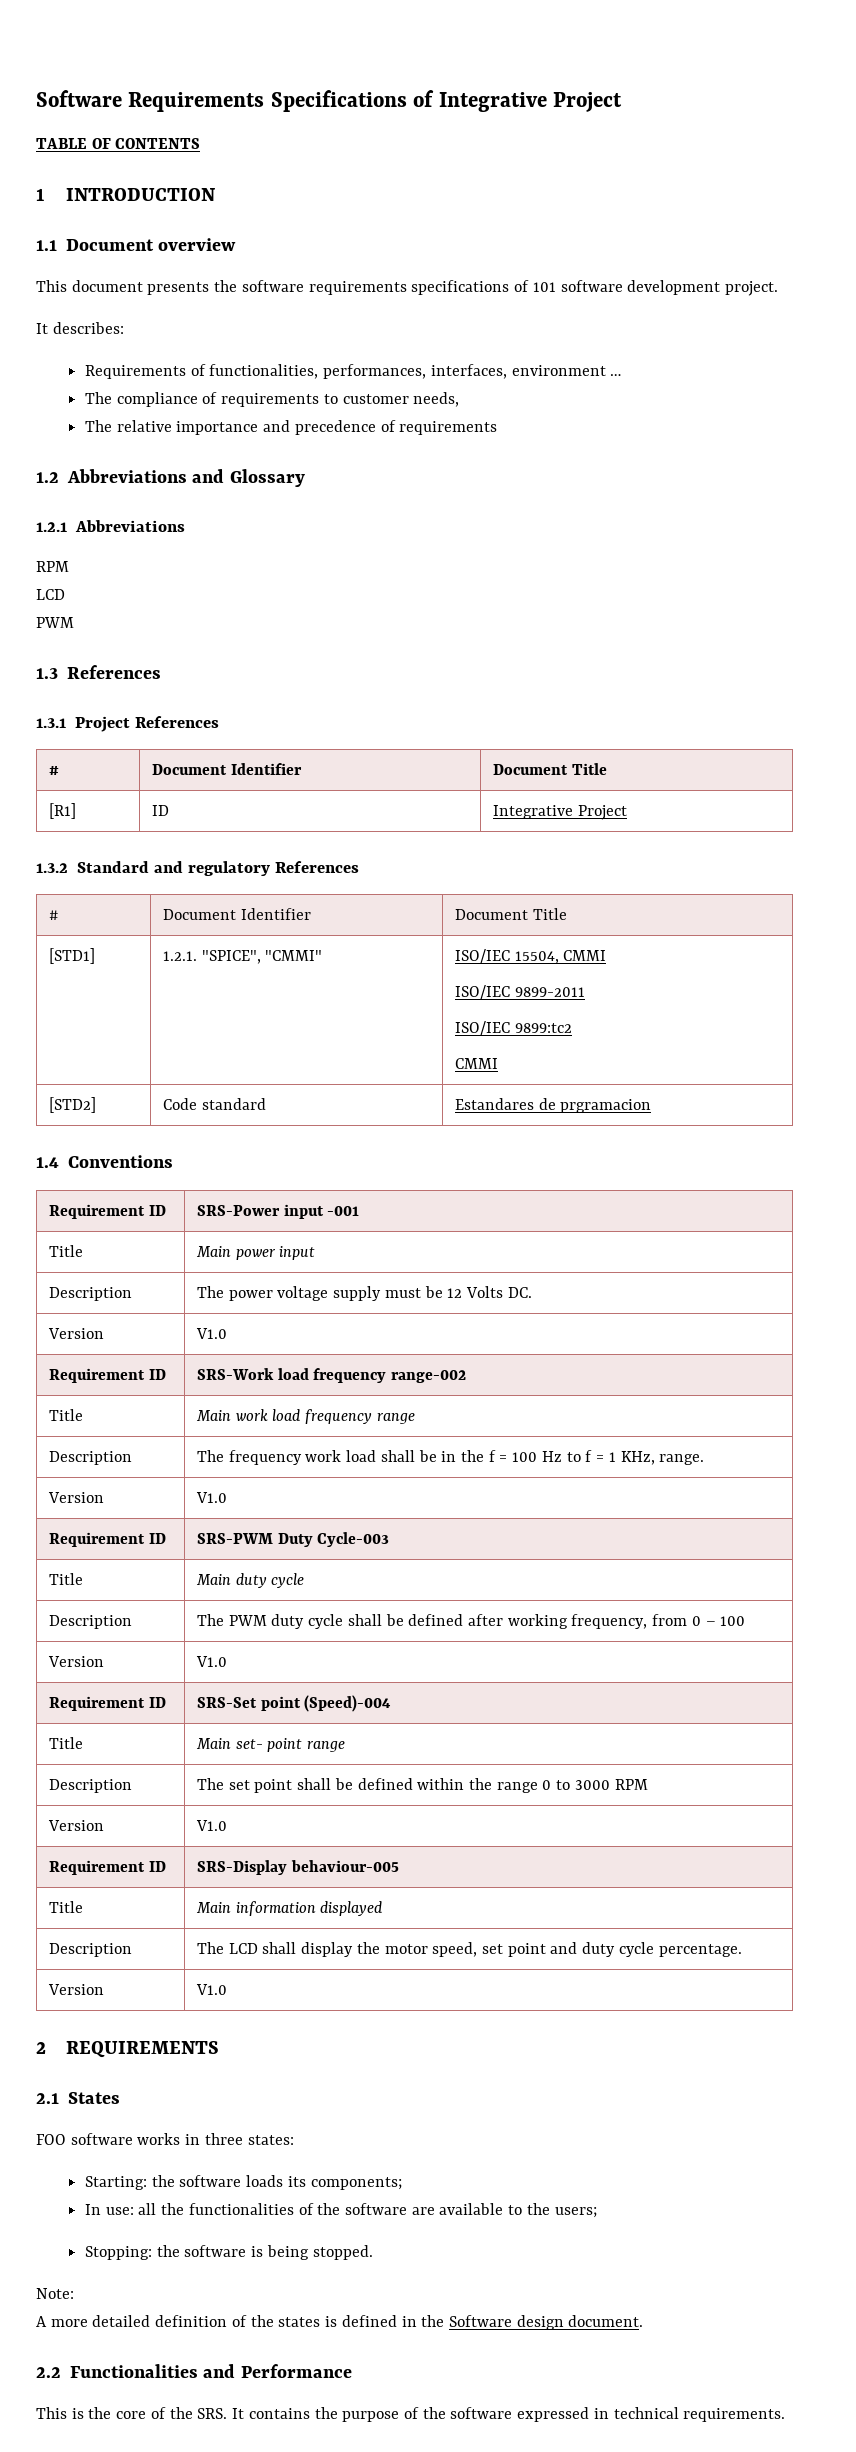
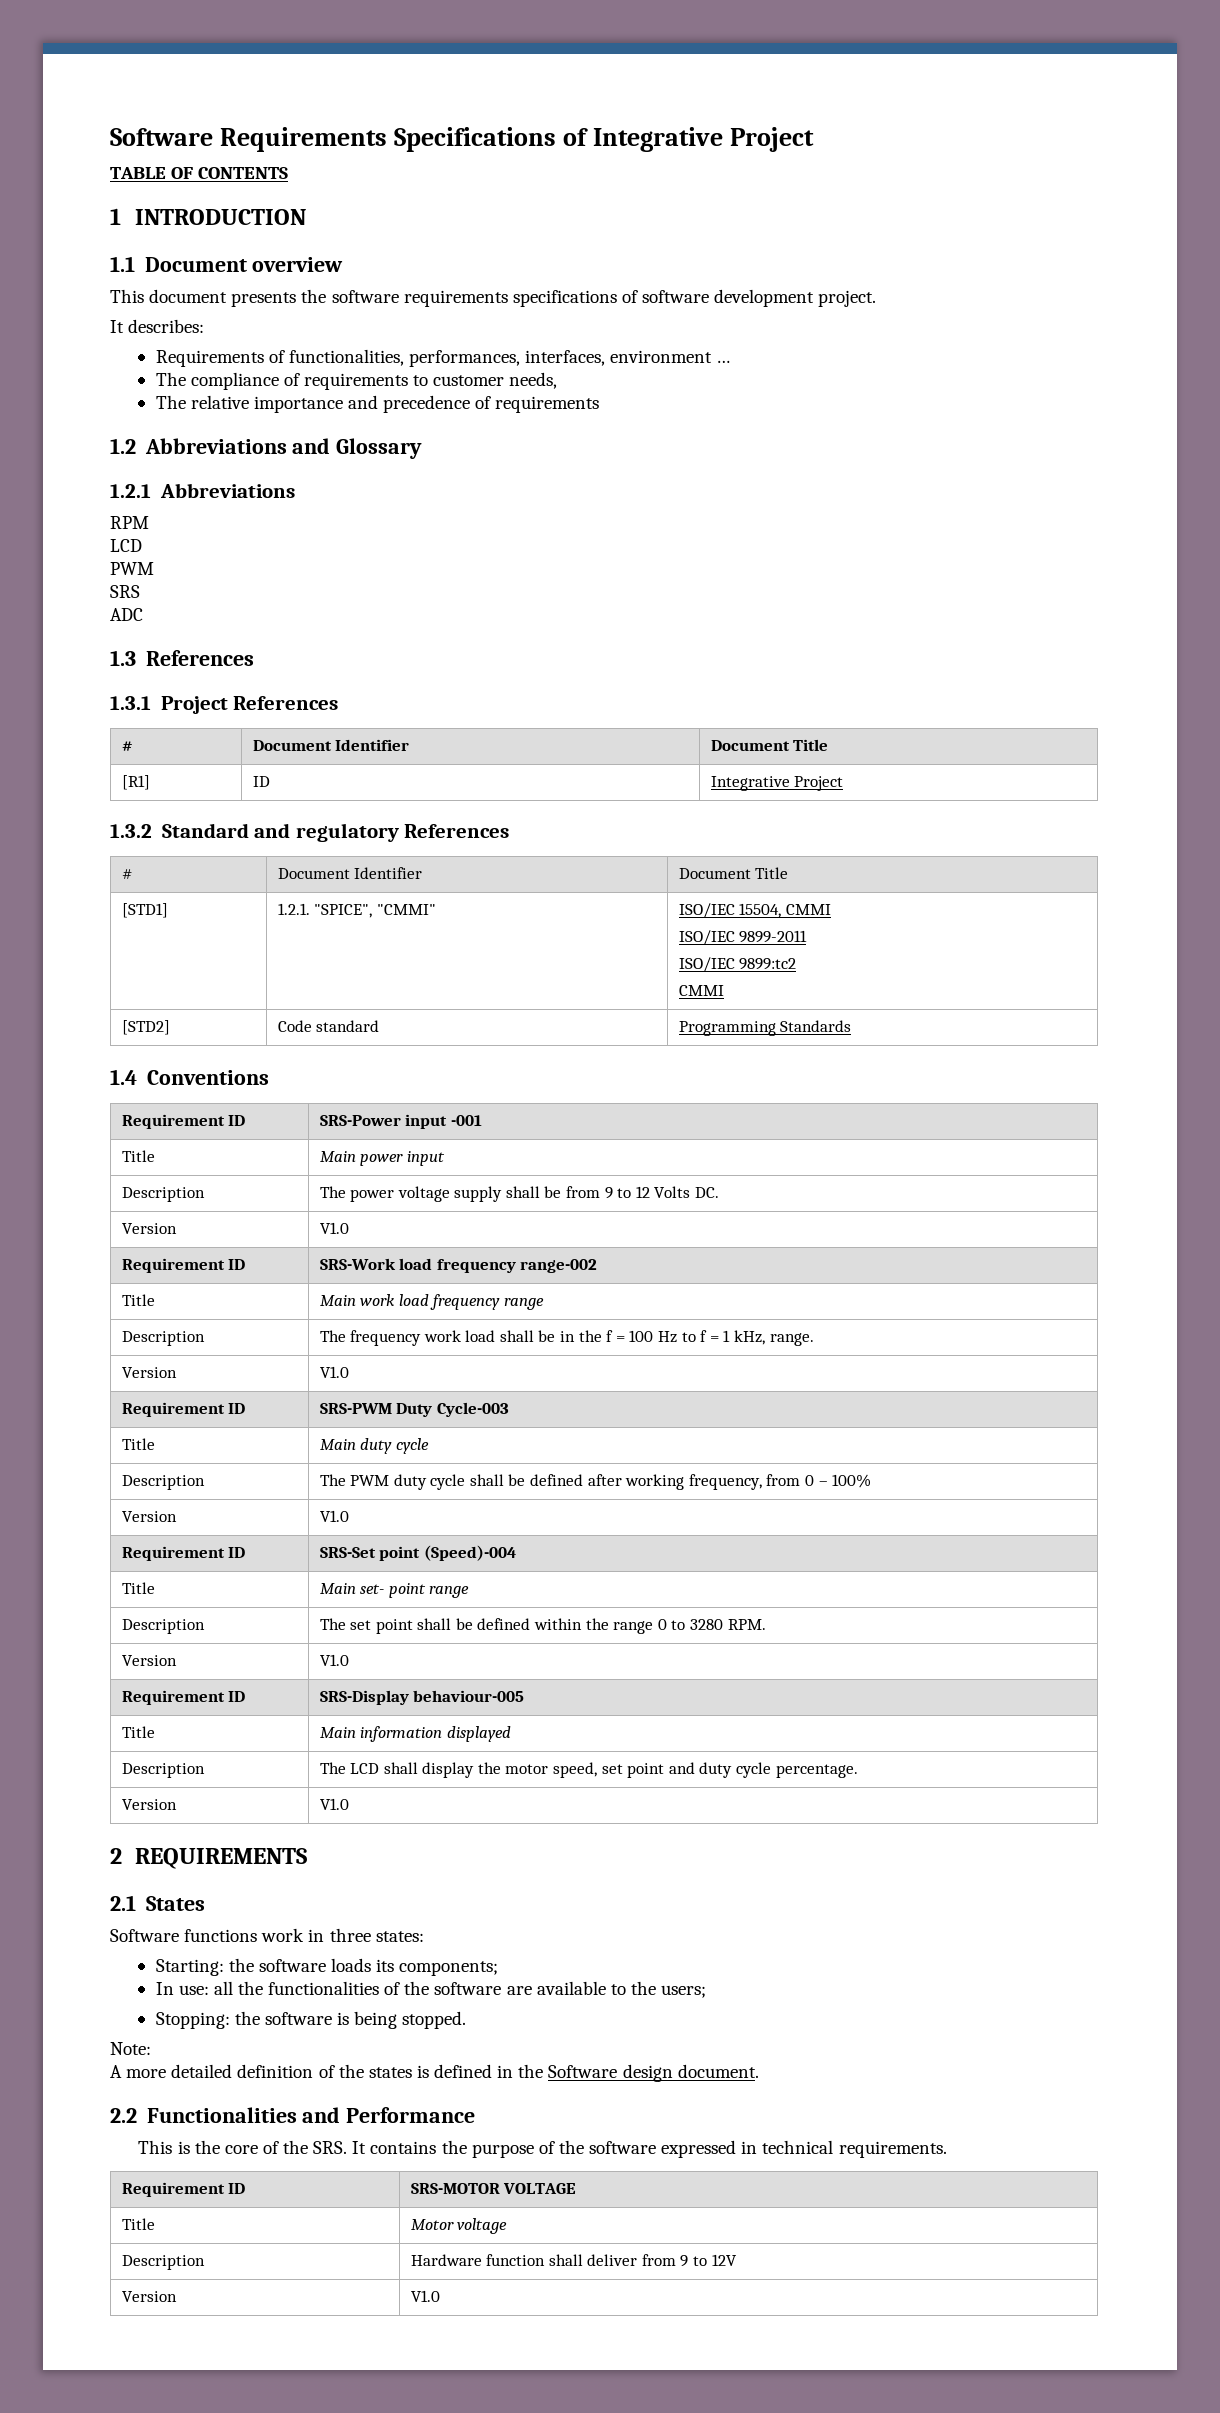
[532,282,556,292] 101 -> (638, 296) none
(74, 622) none -> [110,585,140,598] [110,608,143,621] // SRS // ADC
[454,1098,652,1113] Estandares de prgramacion -> [678,1020,852,1036] Programming Standards
[384,1286,443,1298] must be -> [505,1186,632,1199] shall be from 9 to
[620,1451,655,1465] KHz, -> [733,1330,765,1345] kHz,
[720,1616,746,1626] 100 -> [832,1474,872,1488] 100%
[574,1779,648,1790] 3000 RPM -> [690,1619,766,1630] 3280 RPM.
[36,2133,181,2145] FOO software works -> [110,1928,305,1942] Software functions work
(786, 2415) none -> [121,2182,246,2197] [410,2183,577,2194] [121,2218,155,2230] [410,2218,508,2234] [121,2255,205,2270] [410,2254,737,2267] [121,2291,177,2302] [410,2290,440,2302] // Requirement ID | SRS-MOTOR VOLTAGE // Title | Motor voltage // Description | Hardware function shall deliver from 9 to 12V // Version | V1.0

